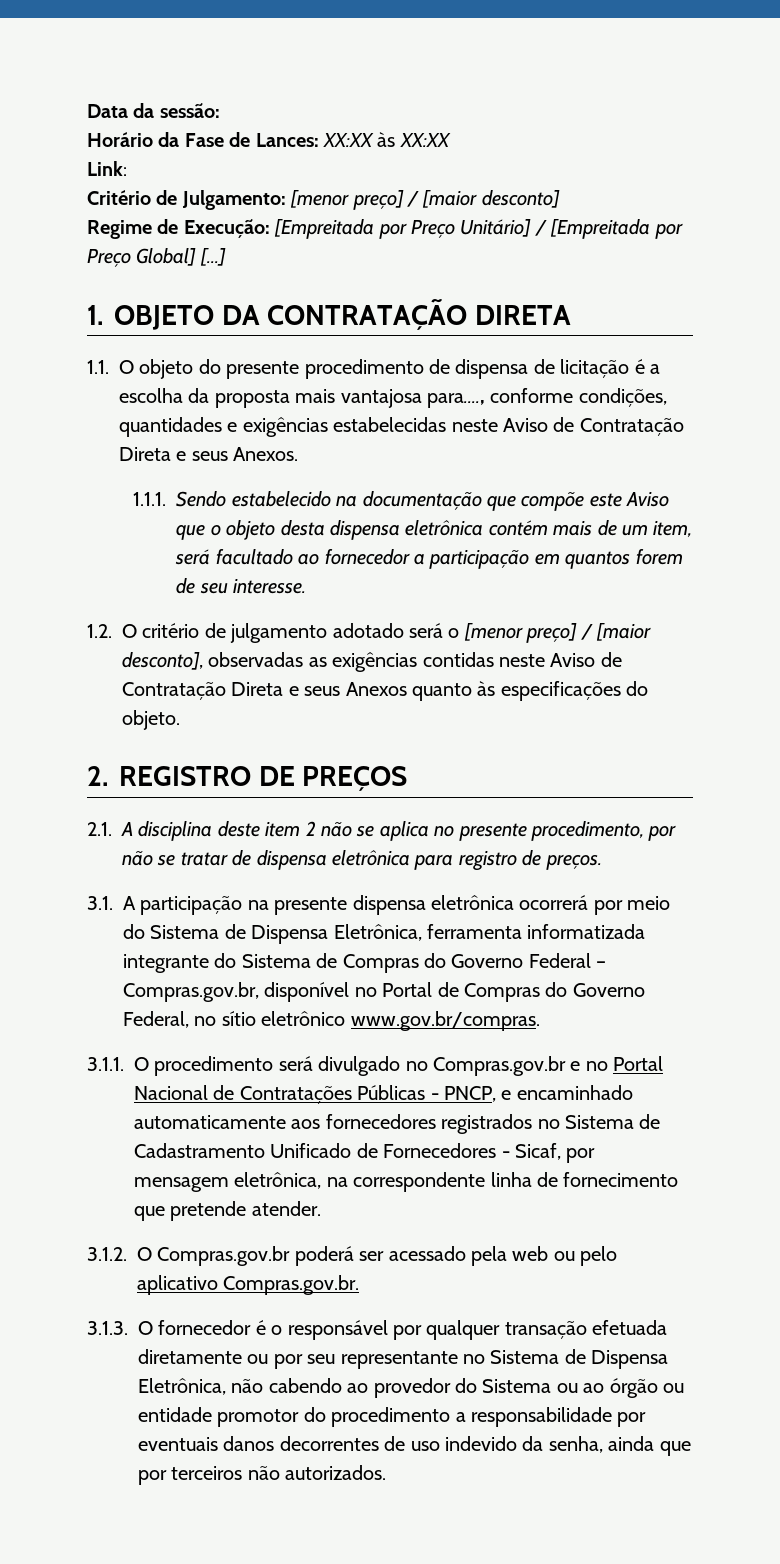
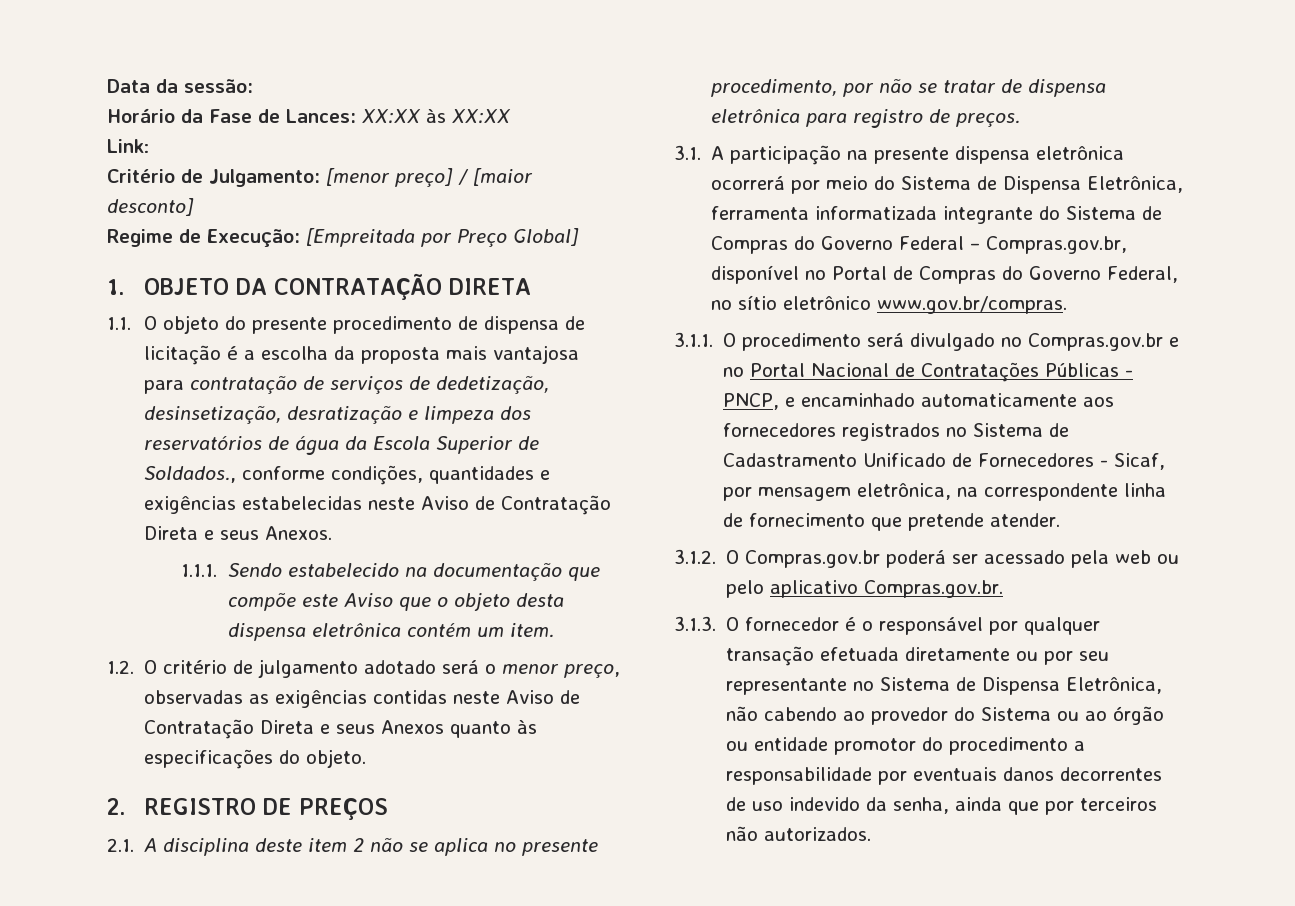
[460,219,683,239] [87,249,131,267] Unitário] / [Empreitada por Preço -> (507, 238) none
[199,248,226,266] [...] -> (579, 237) none
[427,393,485,408] para...., -> [144,376,550,394] [144,406,532,424] [144,436,540,455] [144,466,237,483] para contratação de serviços de dedetização, desinsetização, desratização e limpeza dos reservatórios de água da Escola Superior de Soldados.,
[553,520,693,538] [175,549,683,569] [176,578,307,594] mais de um item, será facultado ao fornecedor a participação em quantos forem de seu interesse. -> [476,623,554,638] um item.
[463,623,651,643] [122,652,203,670] [menor preço] / [maior desconto], -> [502,664,621,678] menor preço,

